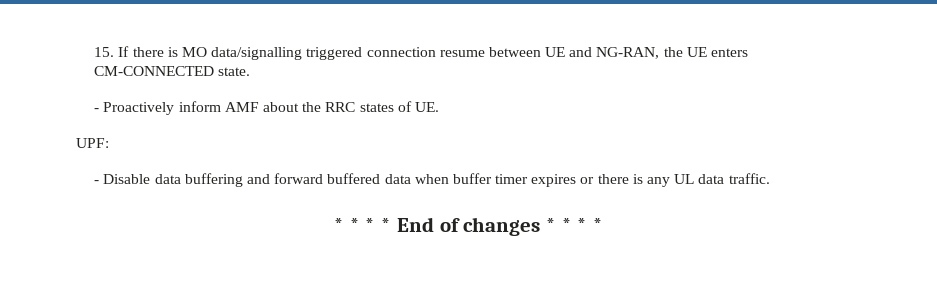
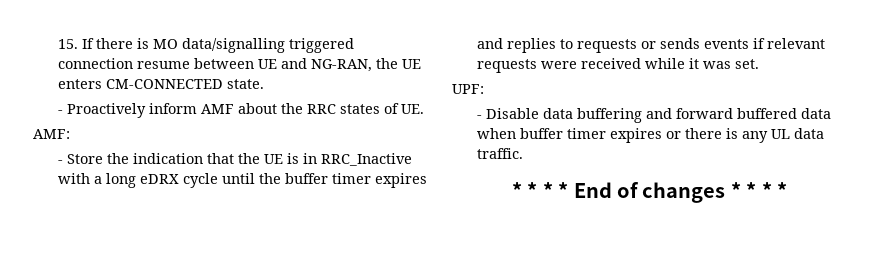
(439, 107) none -> [33,129,70,139] [58,153,413,166] [58,173,428,188] [477,38,826,53] [477,58,760,73] // AMF: // - Store the indication that the UE is in RRC_Inactive with a long eDRX cycle until the buffer timer expires and replies to requests or sends events if relevant requests were received while it was set.

